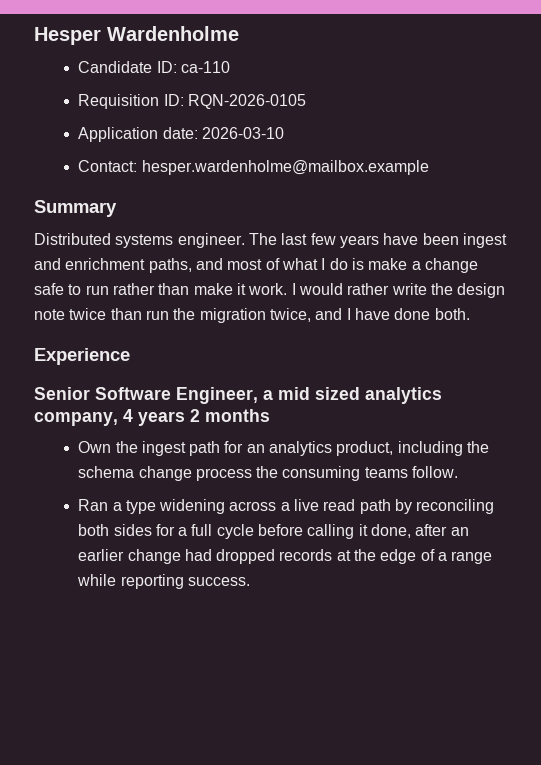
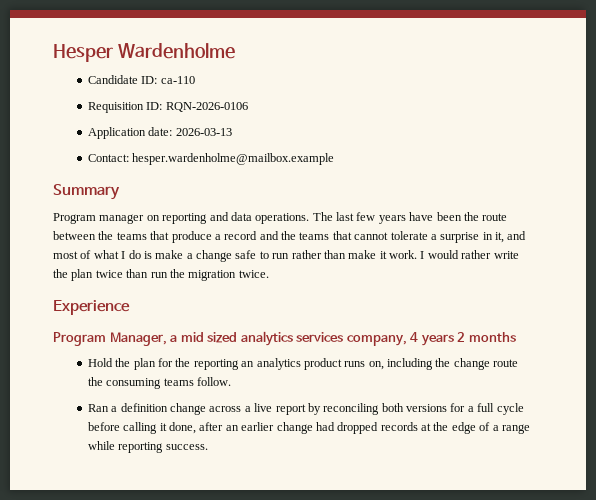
[187,94,306,109] RQN-2026-0105 -> [165,102,248,112] RQN-2026-0106
[201,127,284,139] 2026-03-10 -> [175,128,232,136] 2026-03-13
[34,233,245,248] Distributed systems engineer. -> [53,212,310,224] Program manager on reporting and data operations.
[462,233,507,248] [34,258,192,273] ingest and enrichment paths, -> [463,212,508,221] [53,231,504,243] the route between the teams that produce a record and the teams that cannot tolerate a surprise in it,
[457,283,506,298] [34,309,65,320] design note -> [71,269,94,281] plan
[269,308,470,322] [34,348,130,365] [34,387,258,404] twice, and I have done both. // Experience // Senior Software Engineer, -> [238,270,269,278] [53,300,130,315] [53,332,167,346] twice. // Experience // Program Manager,
(442, 395) none -> [296,332,344,342] services
[78,441,490,456] [78,466,252,481] Own the ingest path for an analytics product, including the schema change process -> [87,358,519,370] Hold the plan for the reporting an analytics product runs on, including the change route
[125,499,226,514] type widening -> [120,403,206,415] definition change
[323,499,391,514] read path -> [275,404,306,415] report
[113,524,152,536] sides -> [405,404,447,412] versions

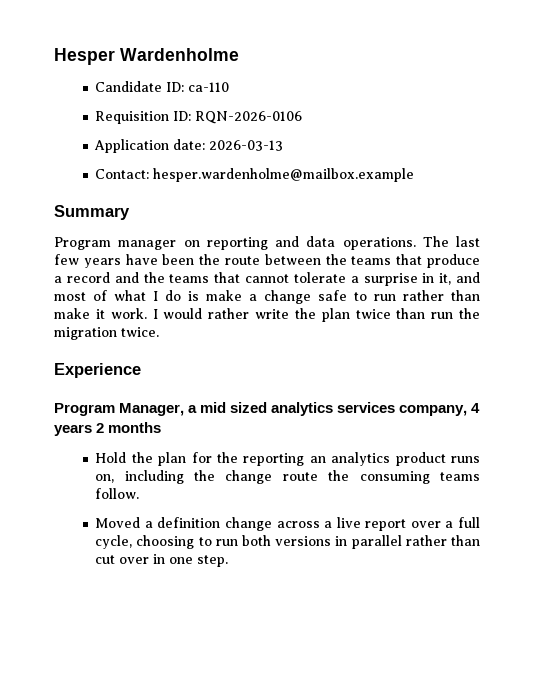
[87,404,109,412] Ran -> [95,517,141,528] Moved
[307,403,524,415] [87,422,530,434] [87,441,208,453] by reconciling both versions for a full cycle before calling it done, after an earlier change had dropped records at the edge of a range while reporting success. -> [410,517,480,528] [95,535,481,549] [95,554,229,567] over a full cycle, choosing to run both versions in parallel rather than cut over in one step.

